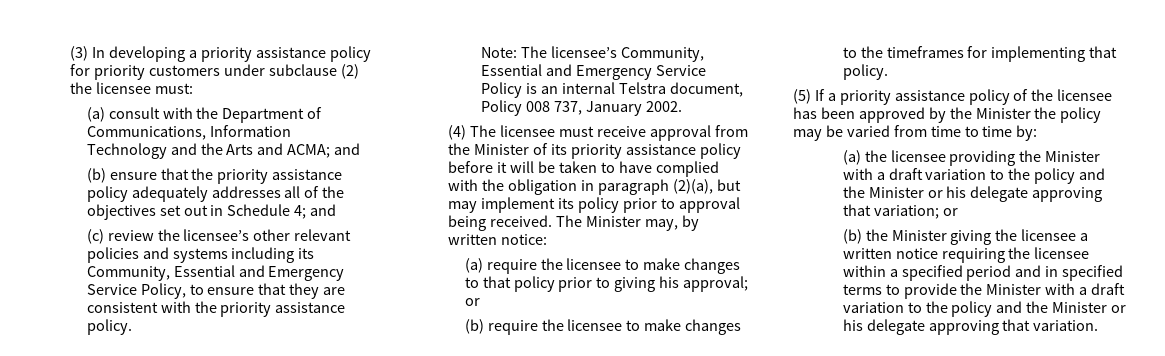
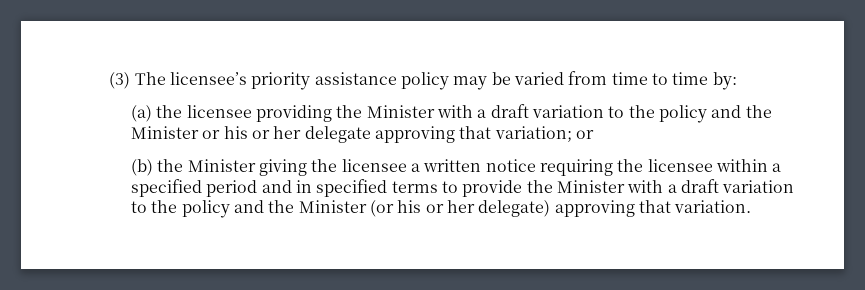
[92,46,371,62] [70,64,359,80] [70,82,193,94] [86,107,323,123] [86,125,291,140] [86,143,361,159] [86,168,343,184] [86,186,345,202] [86,204,337,220] [86,229,352,244] [86,247,315,263] [86,265,345,281] [86,283,346,299] [86,301,346,317] [86,319,132,335] [481,46,704,62] [481,64,706,80] [481,82,743,98] [481,100,682,116] [448,125,748,141] [448,143,741,159] [448,161,719,177] [448,179,741,195] [448,197,740,213] [448,215,699,231] [448,234,548,245] [464,258,741,274] [464,276,749,292] [464,298,480,306] [464,319,742,335] [842,46,1118,62] [842,64,888,80] [793,89,1113,105] [793,107,1057,123] In developing a priority assistance policy for priority customers under subclause (2) the licensee must: // (a) consult with the Department of Communications, Information Technology and the Arts and ACMA; and // (b) ensure that the priority assistance policy adequately addresses all of the objectives set out in Schedule 4; and // (c) review the licensee’s other relevant policies and systems including its Community, Essential and Emergency Service Policy, to ensure that they are consistent with the priority assistance policy. // Note: The licensee’s Community, Essential and Emergency Service Policy is an internal Telstra document, Policy 008 737, January 2002. // (4) The licensee must receive approval from the Minister of its priority assistance policy before it will be taken to have complied with the obligation in paragraph (2)(a), but may implement its policy prior to approval being received. The Minister may, by written notice: // (a) require the licensee to make changes to that policy prior to giving his approval; or // (b) require the licensee to make changes to the timeframes for implementing that policy. // (5) If a priority assistance policy of the licensee has been approved by the Minister the -> [134,72,397,90] The licensee’s priority assistance
(967, 192) none -> [252,126,302,139] or her
[1111,305,1127,313] [842,319,925,335] or his delegate -> [370,200,551,217] (or his or her delegate)

